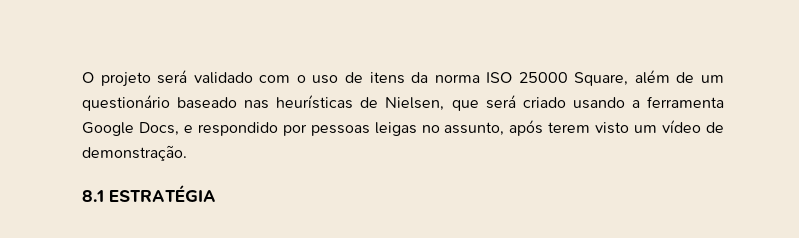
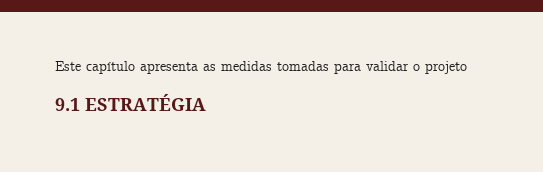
[82,70,724,87] [82,95,725,111] [82,120,725,136] [82,145,187,161] [82,190,104,202] O projeto será validado com o uso de itens da norma ISO 25000 Square, além de um questionário baseado nas heurísticas de Nielsen, que será criado usando a ferramenta Google Docs, e respondido por pessoas leigas no assunto, após terem visto um vídeo de demonstração. // 8.1 -> [55,61,467,74] [55,98,80,111] Este capítulo apresenta as medidas tomadas para validar o projeto // 9.1

